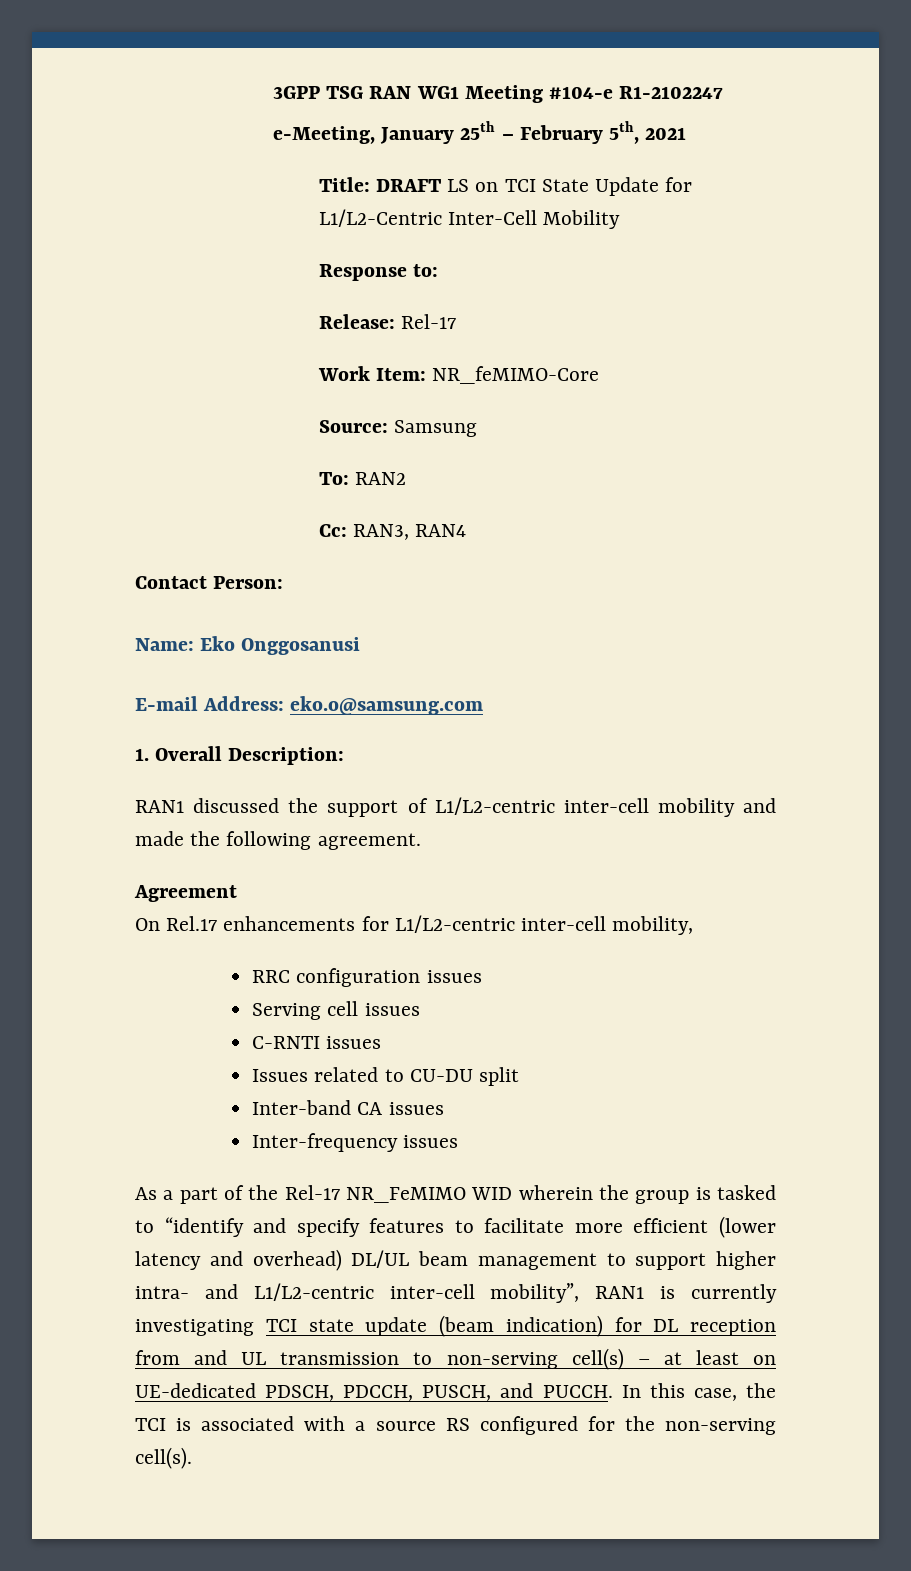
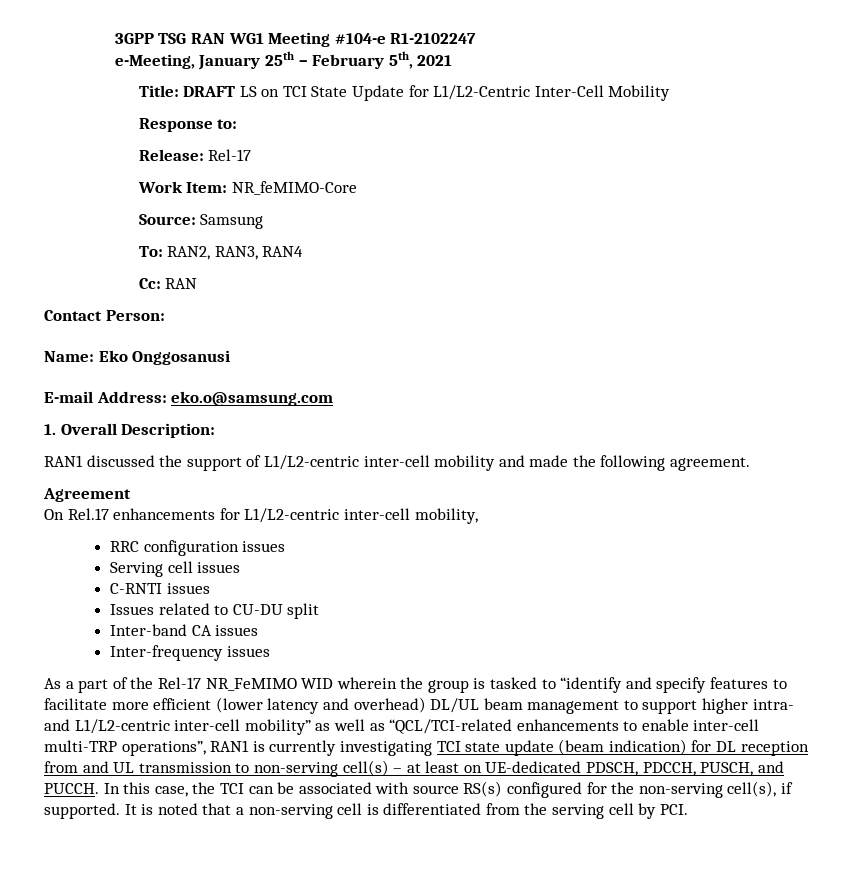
[355,472,407,485] RAN2 -> [167,246,304,260] RAN2, RAN3, RAN4
[353,524,467,540] RAN3, RAN4 -> [165,278,198,289] RAN
[490,1283,580,1303] mobility”, -> [244,719,760,735] [44,740,206,756] mobility” as well as “QCL/TCI-related enhancements to enable inter-cell multi-TRP operations”,
[176,1416,777,1435] [135,1447,192,1469] is associated with a source RS configured for the non-serving cell(s). -> [248,781,794,798] [44,803,688,819] can be associated with source RS(s) configured for the non-serving cell(s), if supported. It is noted that a non-serving cell is differentiated from the serving cell by PCI.

